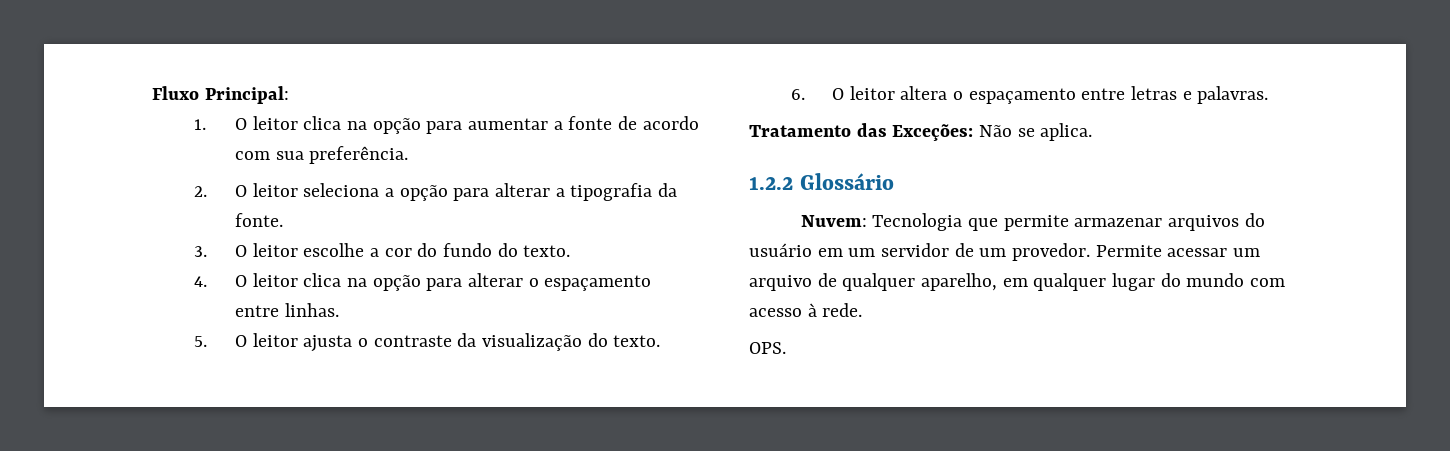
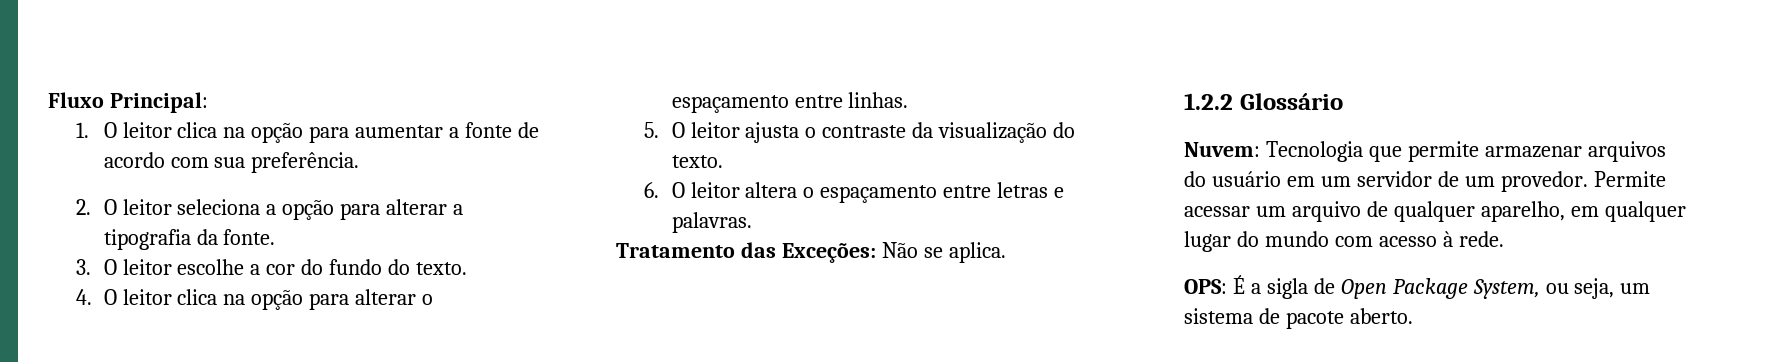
[749,342,786,354] OPS. -> [1184,275,1651,299] [1184,308,1413,329] OPS: É a sigla de Open Package System, ou seja, um sistema de pacote aberto.

